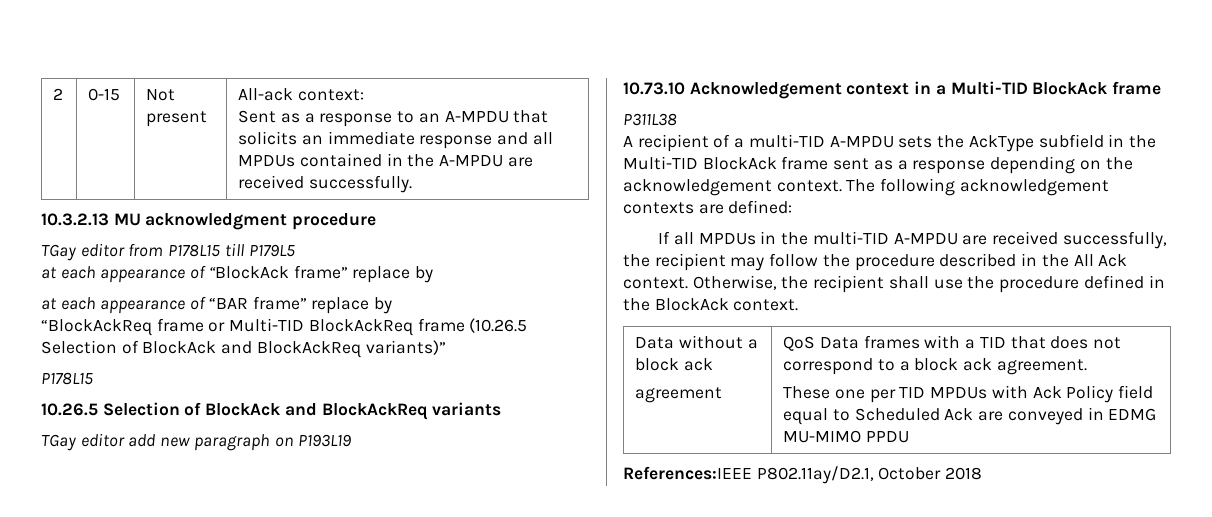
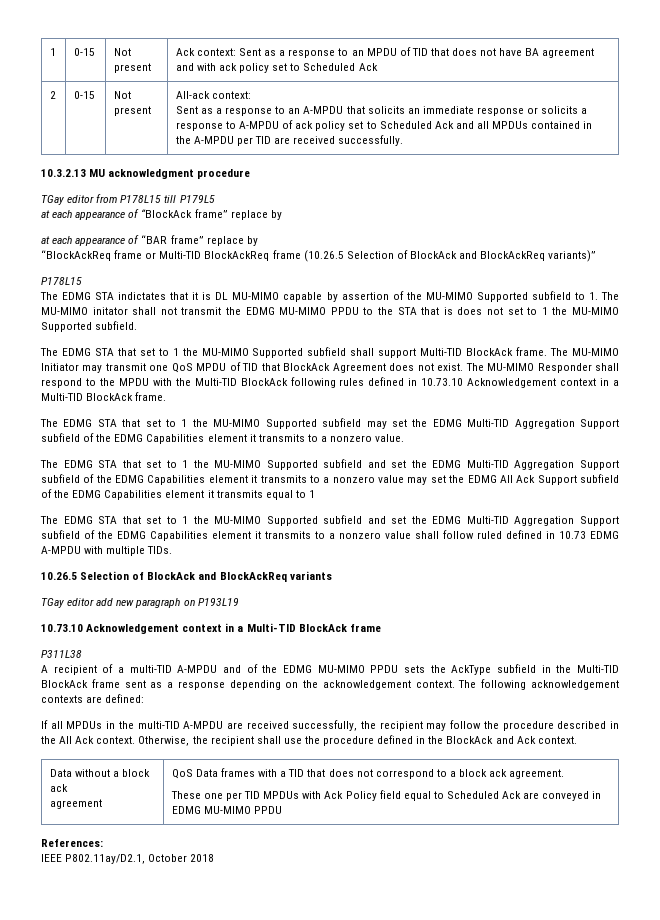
(53, 94) none -> [49,48,56,56] [73,48,95,56] [113,48,131,56] [113,63,151,73] [175,47,595,58] [175,63,378,73] 1 | 0-15 | Not present | Ack context: Sent as a response to an MPDU of TID that does not have BA agreement and with ack policy set to Scheduled Ack //
(493, 142) none -> [527,106,588,114] [175,120,454,131] or solicits a response to A-MPDU of ack policy set to Scheduled Ack
(504, 161) none -> [236,136,272,146] per TID
(93, 378) none -> [40,291,619,302] [41,307,620,315] [41,321,138,332] [40,347,619,358] [41,362,619,373] [41,377,619,388] [41,392,167,401] [40,418,619,429] [41,433,405,444] [40,459,619,470] [41,474,619,485] [41,489,315,500] [40,515,619,526] [41,530,619,541] [41,546,173,556] // The EDMG STA indictates that it is DL MU-MIMO capable by assertion of the MU-MIMO Supported subfield to 1. The MU-MIMO initator shall not transmit the EDMG MU-MIMO PPDU to the STA that is does not set to 1 the MU-MIMO Supported subfield. // The EDMG STA that set to 1 the MU-MIMO Supported subfield shall support Multi-TID BlockAck frame. The MU-MIMO Initiator may transmit one QoS MPDU of TID that BlockAck Agreement does not exist. The MU-MIMO Responder shall respond to the MPDU with the Multi-TID BlockAck following rules defined in 10.73.10 Acknowledgement context in a Multi-TID BlockAck frame. // The EDMG STA that set to 1 the MU-MIMO Supported subfield may set the EDMG Multi-TID Aggregation Support subfield of the EDMG Capabilities element it transmits to a nonzero value. // The EDMG STA that set to 1 the MU-MIMO Supported subfield and set the EDMG Multi-TID Aggregation Support subfield of the EDMG Capabilities element it transmits to a nonzero value may set the EDMG All Ack Support subfield of the EDMG Capabilities element it transmits equal to 1 // The EDMG STA that set to 1 the MU-MIMO Supported subfield and set the EDMG Multi-TID Aggregation Support subfield of the EDMG Capabilities element it transmits to a nonzero value shall follow ruled defined in 10.73 EDMG A-MPDU with multiple TIDs.
(894, 142) none -> [223,664,399,673] and of the EDMG MU-MIMO PPDU
(729, 304) none -> [495,736,536,744] and Ack
[623,466,752,480] References:IEEE -> [41,839,103,847] [41,854,62,862] References: // IEEE

